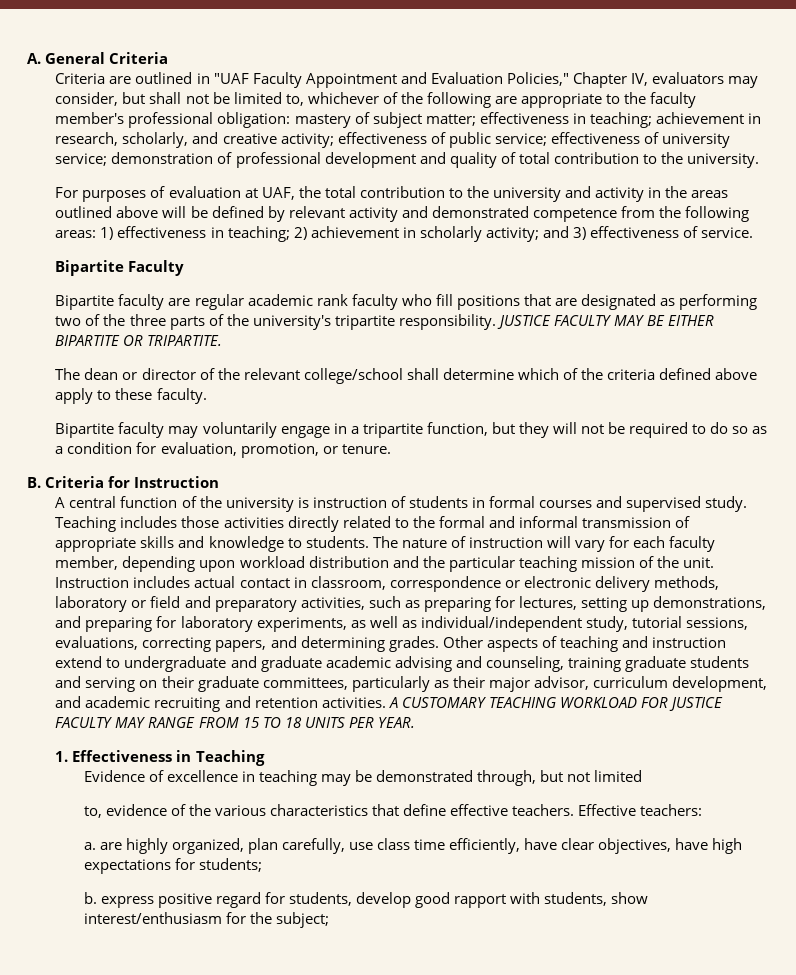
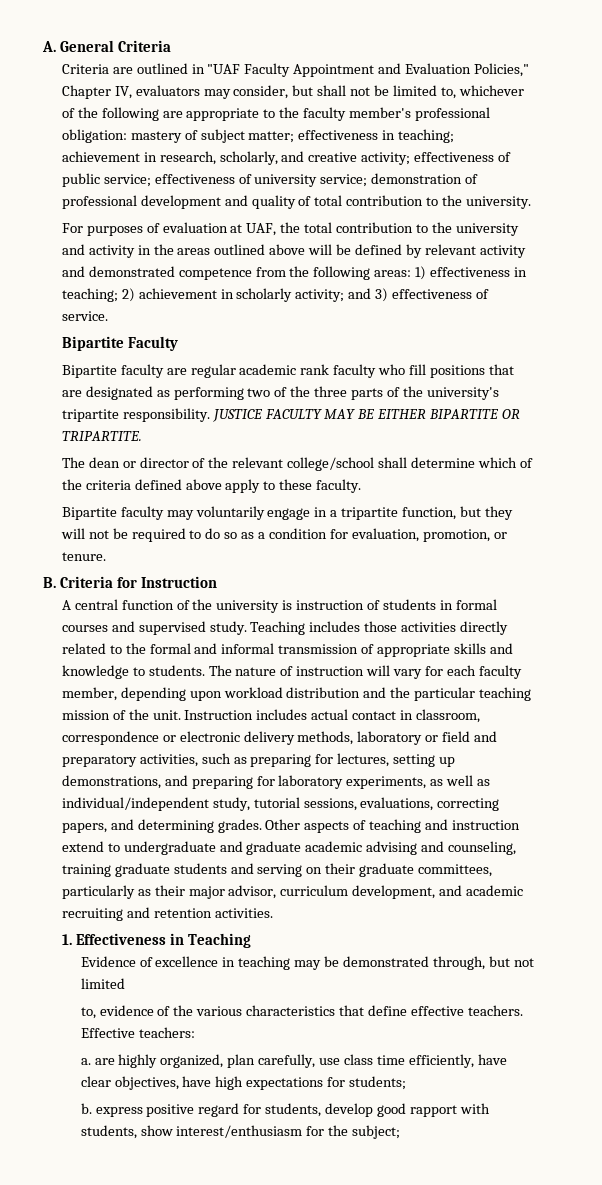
[388,697,723,711] [55,717,415,728] A CUSTOMARY TEACHING WORKLOAD FOR JUSTICE FACULTY MAY RANGE FROM 15 TO 18 UNITS PER YEAR. -> (273, 913) none

